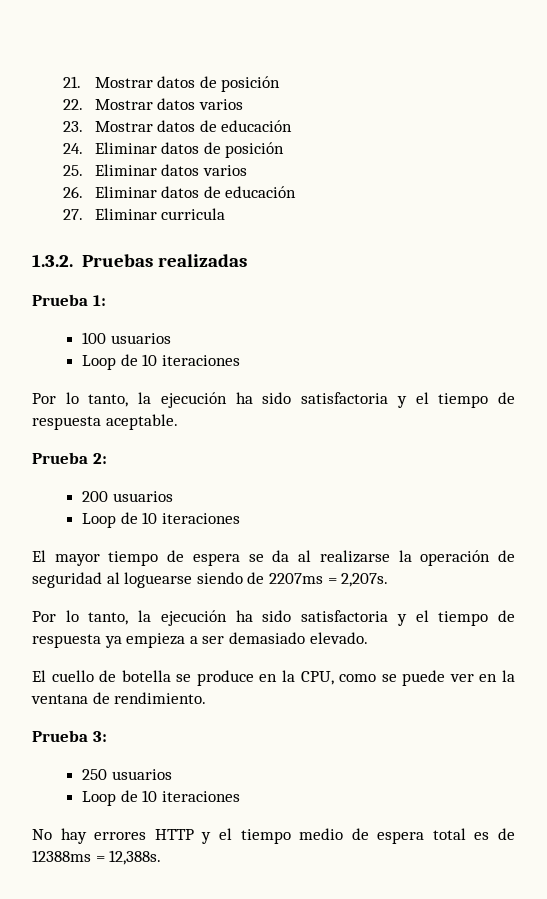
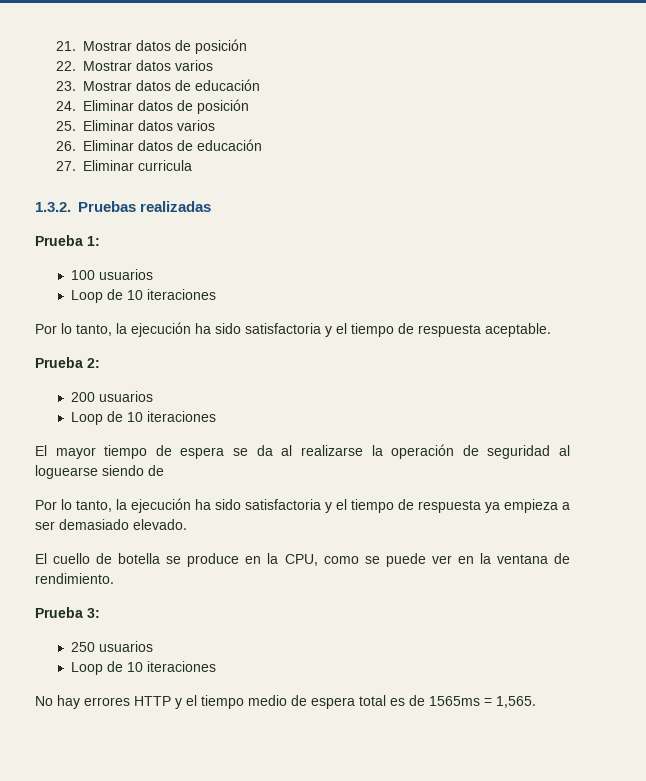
[268,573,389,587] 2207ms = 2,207s. -> (164, 470) none
[32,850,162,865] 12388ms = 12,388s. -> [429,696,536,708] 1565ms = 1,565.

